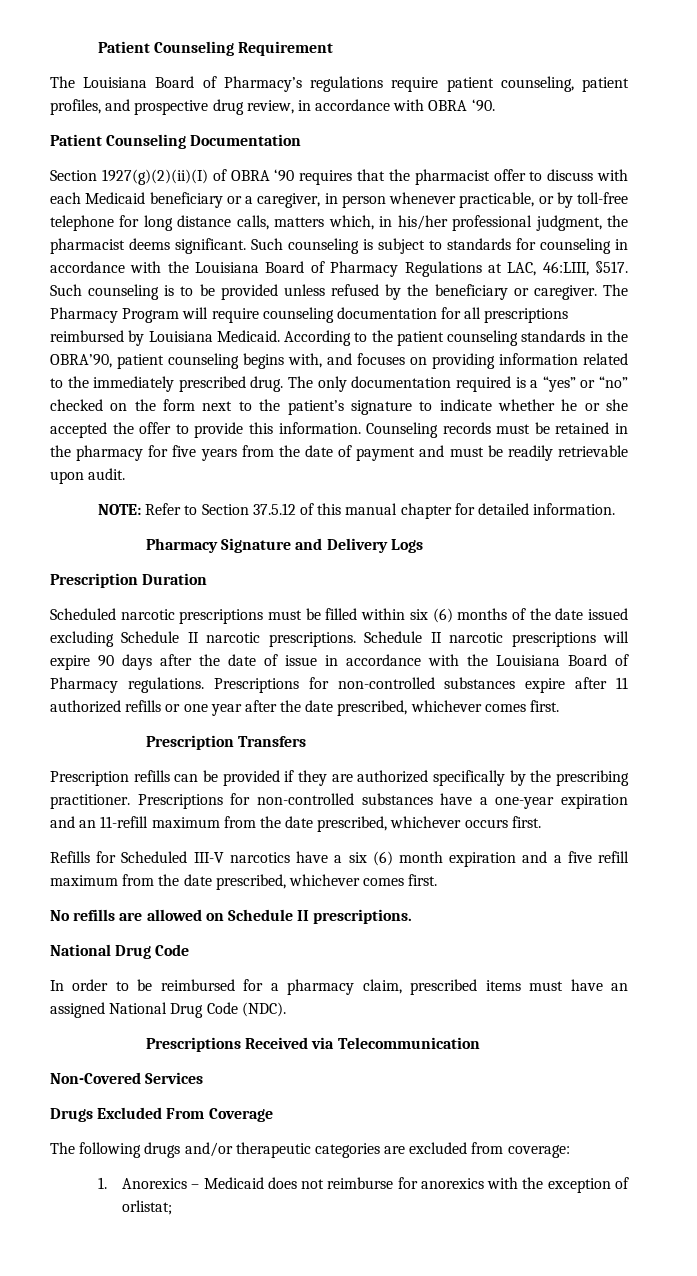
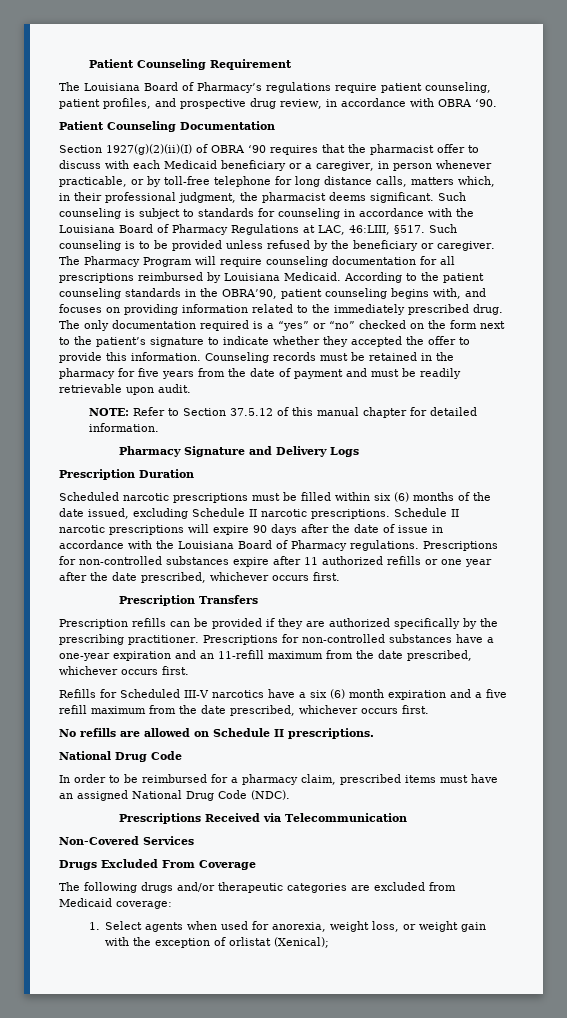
[397,215,448,230] his/her -> [74,192,102,201] their
[561,399,628,411] he or she -> [323,336,348,347] they
[588,608,628,620] issued -> [88,508,129,519] issued,
[484,704,526,712] comes -> [272,575,309,581] occurs
[363,878,405,886] comes -> [361,708,398,714] occurs
(504, 1148) none -> [59,898,112,907] Medicaid
[122,1177,484,1189] Anorexics – Medicaid does not reimburse for anorexics -> [105,921,487,932] Select agents when used for anorexia, weight loss, or weight gain
[122,1200,173,1215] orlistat; -> [229,937,330,948] orlistat (Xenical);

